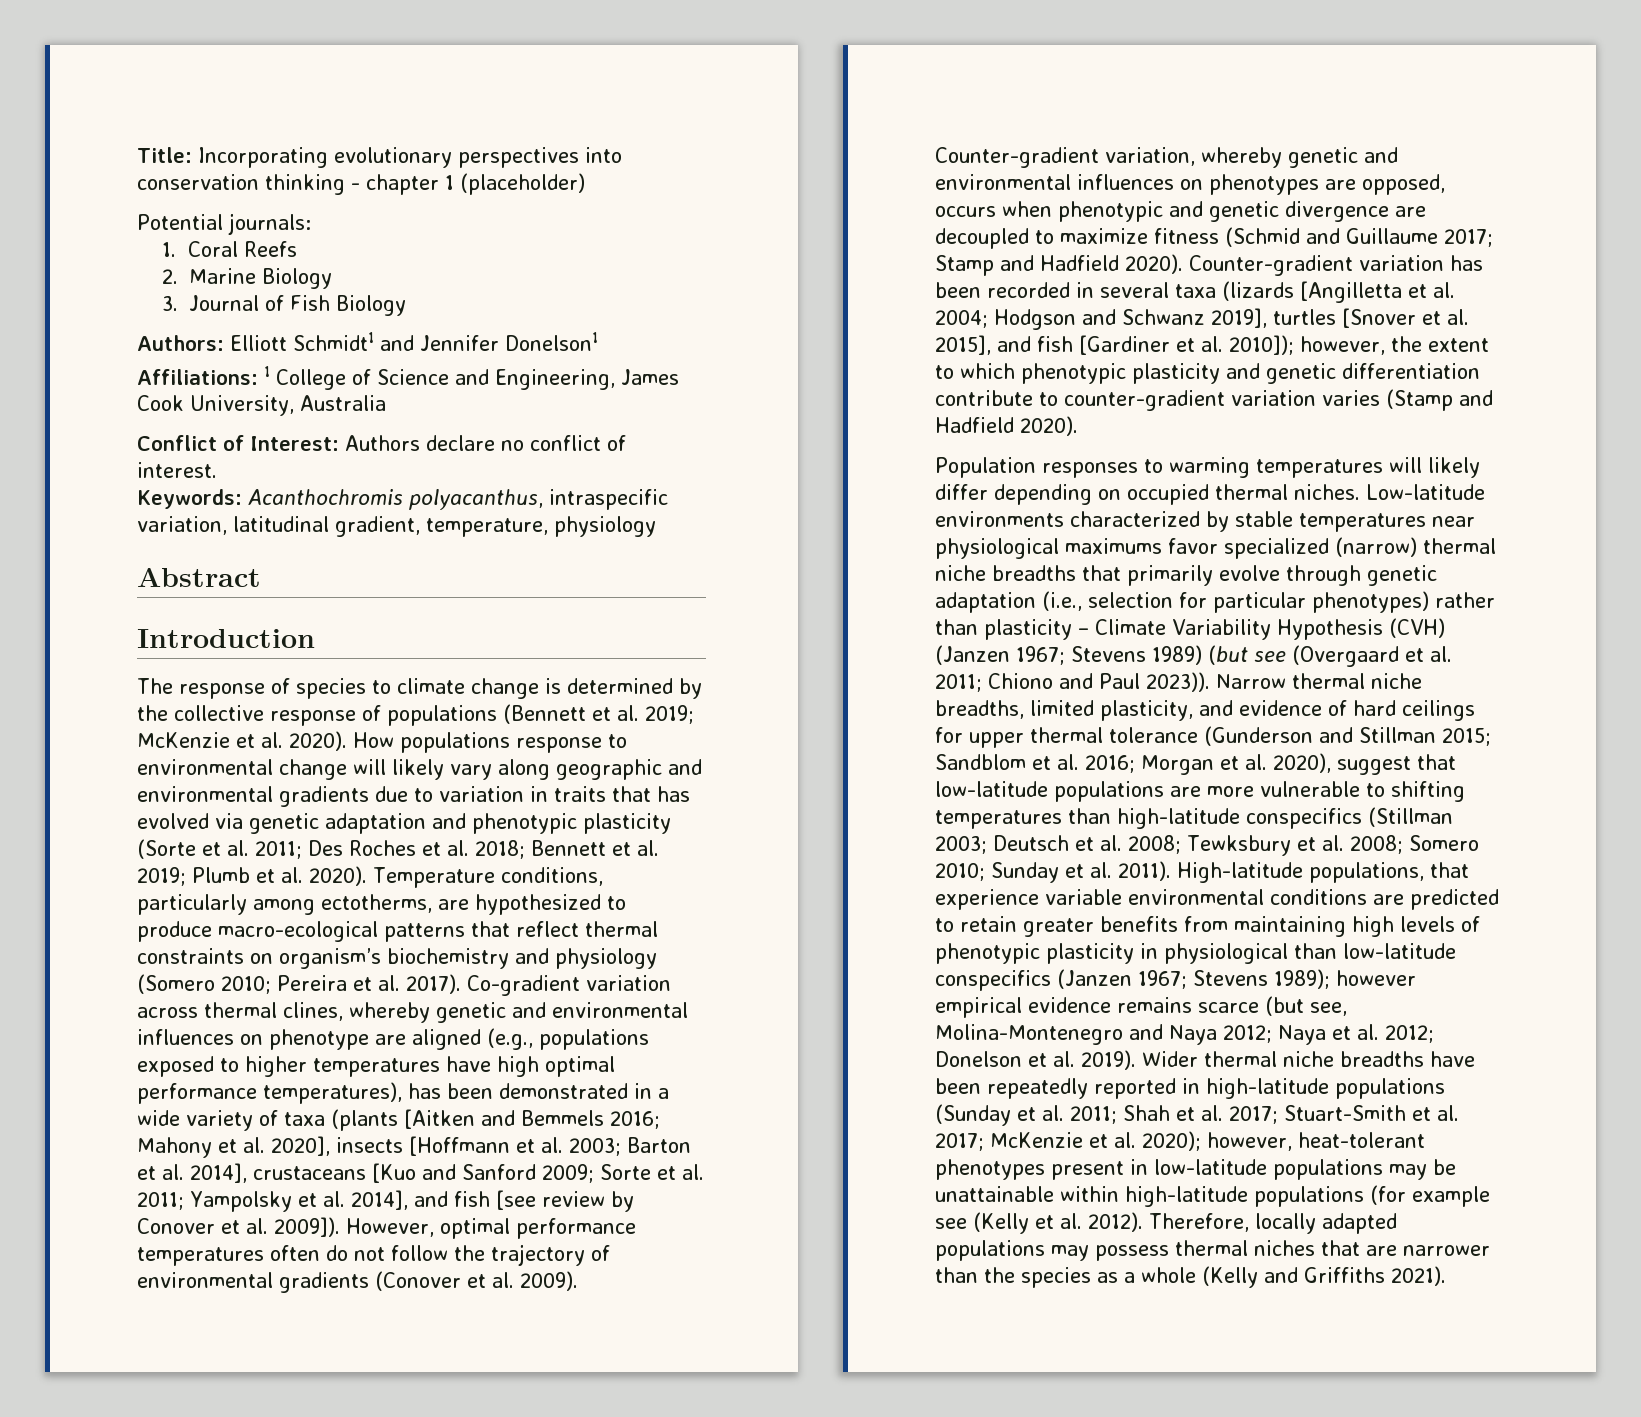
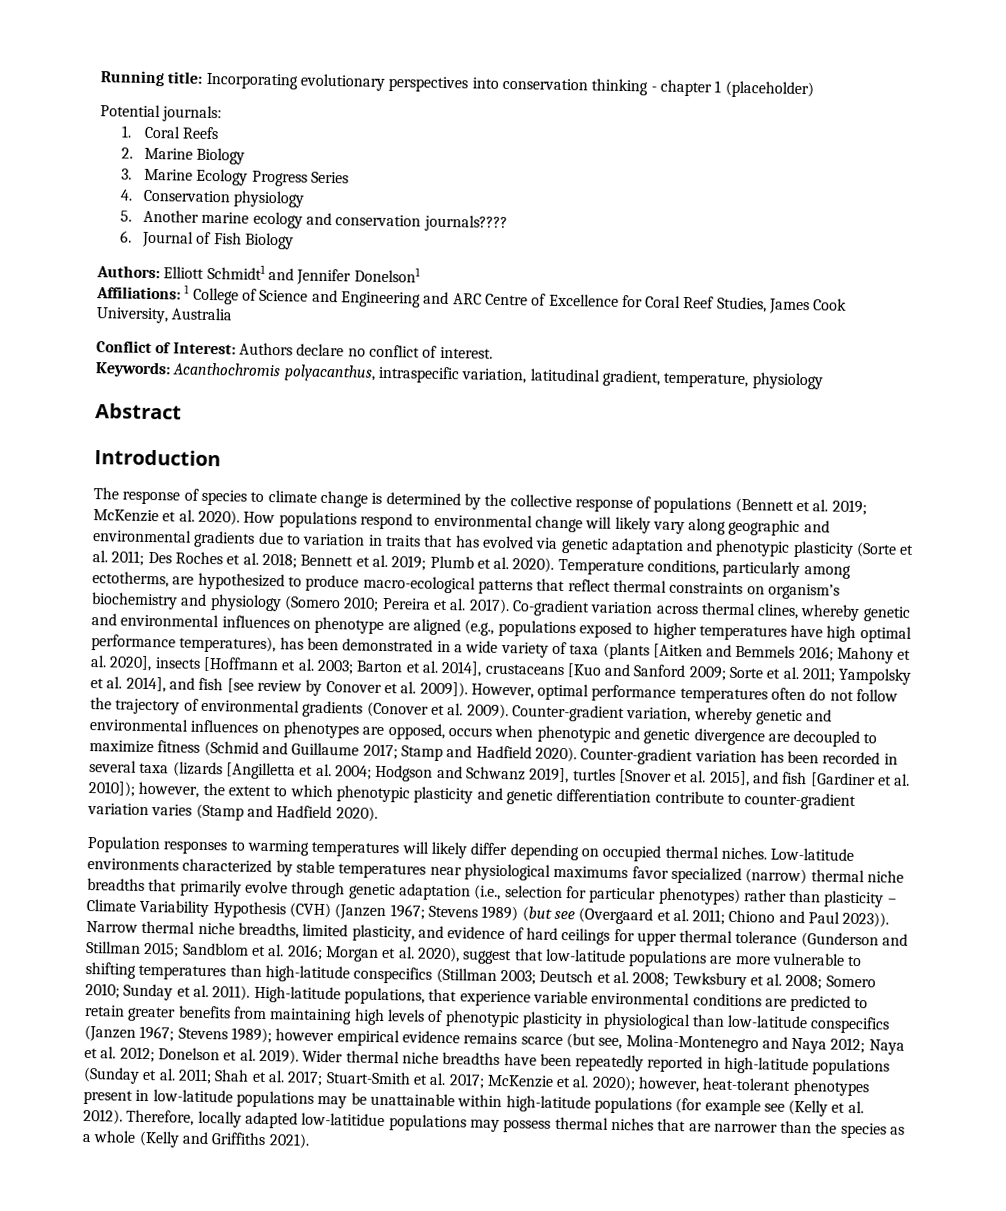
[137,147,192,163] Title: -> [100,70,203,87] Running title:
(179, 303) none -> [143,168,349,187] [120,189,305,208] [120,209,508,233] [120,230,133,243] Marine Ecology Progress Series // 4. Conservation physiology // 5. Another marine ecology and conservation journals???? // 6.
[495,369,615,390] Engineering, -> [340,291,767,313] Engineering and ARC Centre of Excellence for Coral Reef Studies,
[516,737,602,753] response -> [359,512,413,530] respond
(1397, 1223) none -> [301,1112,386,1127] low-latitidue

